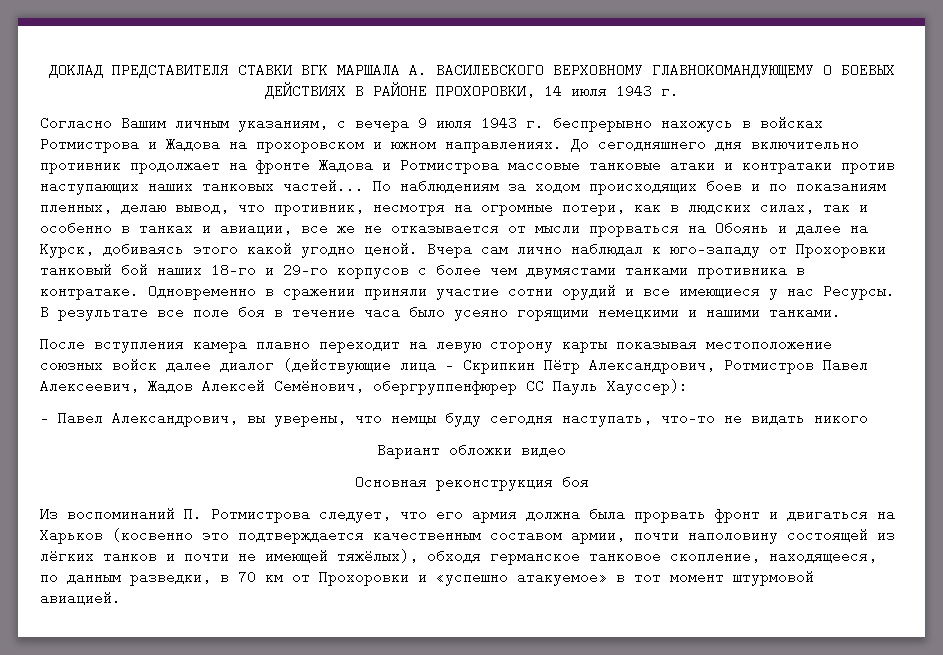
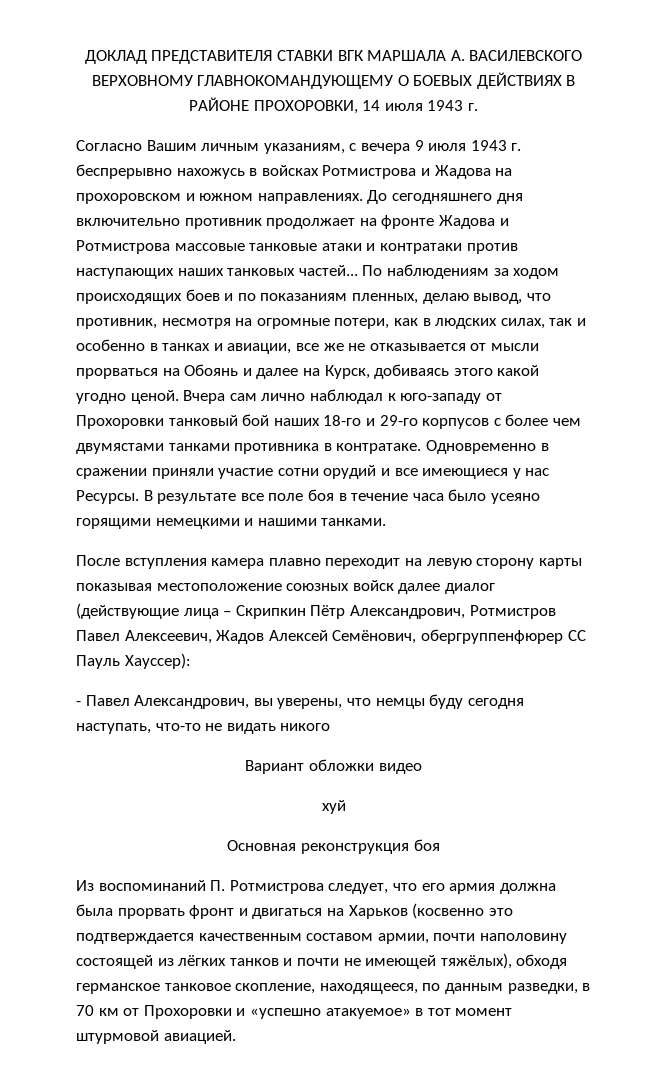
(566, 449) none -> [321,800,346,814] // хуй

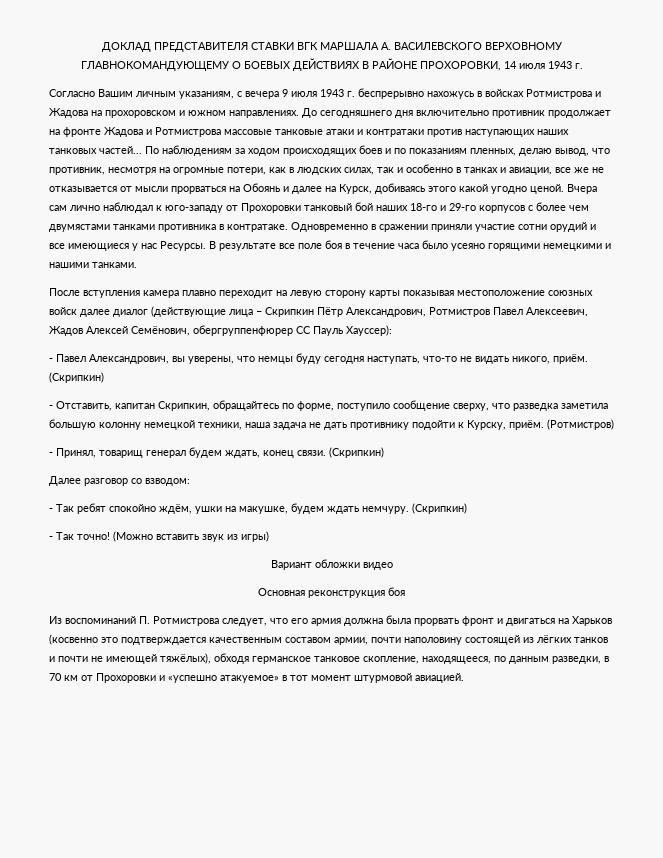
[280,723,331,731] никого -> [512,354,588,364] [49,372,104,383] [49,400,608,411] [49,419,614,430] [49,447,384,458] [49,476,190,486] [49,503,467,514] [49,531,269,542] никого, приём. (Скрипкин) // - Отставить, капитан Скрипкин, обращайтесь по форме, поступило сообщение сверху, что разведка заметила большую колонну немецкой техники, наша задача не дать противнику подойти к Курску, приём. (Ротмистров) // - Принял, товарищ генерал будем ждать, конец связи. (Скрипкин) // Далее разговор со взводом: // - Так ребят спокойно ждём, ушки на макушке, будем ждать немчуру. (Скрипкин) // - Так точно! (Можно вставить звук из игры)
[321,800,346,814] // хуй -> (393, 566) none

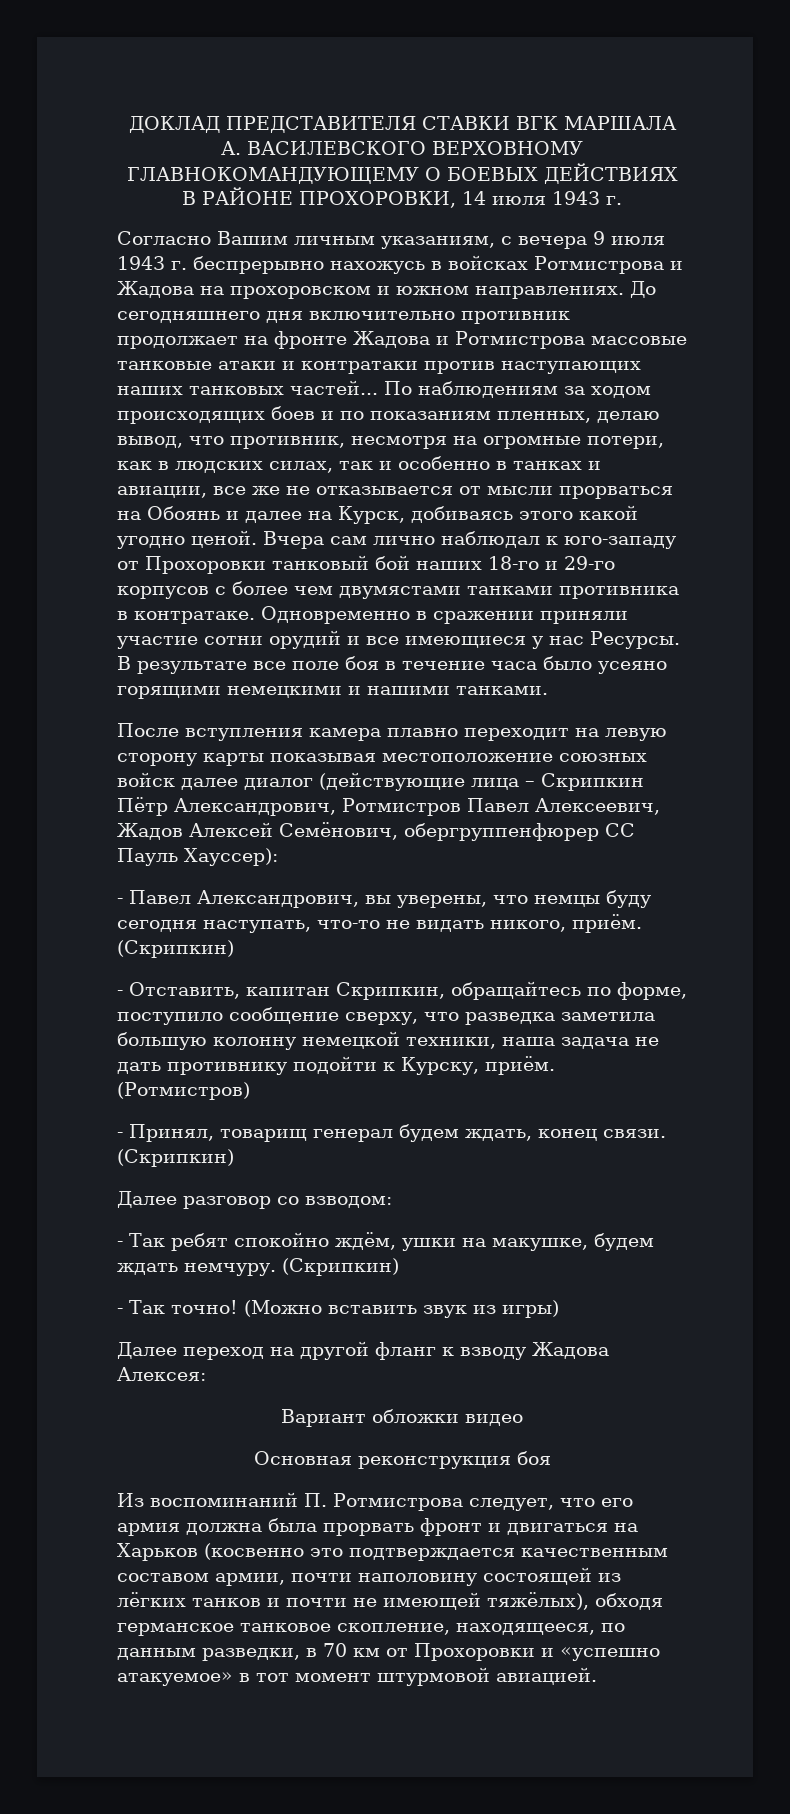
(269, 536) none -> [117,1341,609,1360] [117,1367,206,1381] // Далее переход на другой фланг к взводу Жадова Алексея:

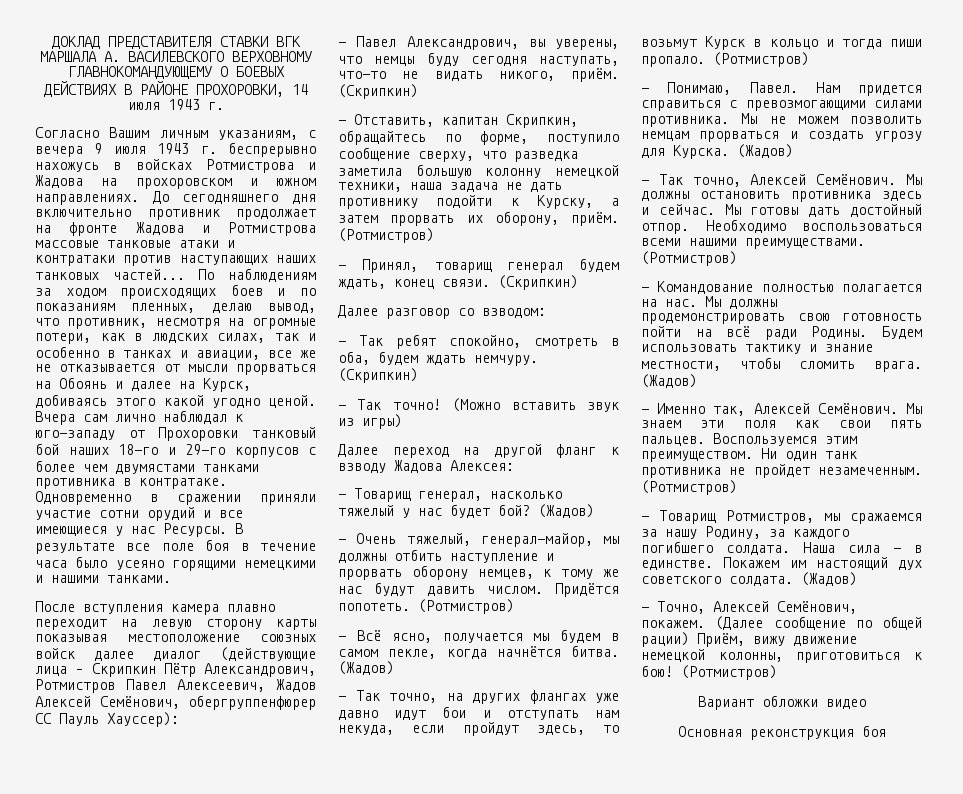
(479, 1066) none -> [611,198,619,206] [338,211,559,226] а затем прорвать их оборону,
[234,1232,588,1251] спокойно ждём, ушки на макушке, -> [449,335,619,349] [338,351,370,365] спокойно, смотреть в оба,
(206, 1374) none -> [338,488,562,502] [338,504,594,518] [338,533,619,547] [338,549,554,563] [338,565,619,580] [338,582,619,597] [338,599,514,614] [338,629,619,643] [338,645,619,659] [338,661,394,675] [338,690,619,704] [338,706,619,720] [338,722,619,736] [641,36,922,50] [641,52,809,67] [641,82,922,96] [641,100,922,111] [641,113,922,127] [641,131,922,142] [641,144,793,159] [641,174,922,187] [641,191,922,202] [641,204,922,217] [641,219,922,234] [641,238,865,249] [641,251,737,266] [641,281,922,294] [641,296,777,309] [641,313,922,324] [641,326,922,340] [641,344,873,354] [641,357,922,372] [641,374,697,388] [641,403,922,416] [641,420,922,428] [641,433,857,446] [641,448,857,462] [641,464,922,478] [641,480,737,495] [641,510,922,524] [641,526,849,539] [641,541,922,555] [641,557,922,570] [641,572,857,586] [641,601,857,614] [641,616,922,630] [641,632,857,647] [641,649,922,663] [641,665,777,680] // - Товарищ генерал, насколько тяжелый у нас будет бой? (Жадов) // - Очень тяжелый, генерал-майор, мы должны отбить наступление и прорвать оборону немцев, к тому же нас будут давить числом. Придётся попотеть. (Ротмистров) // - Всё ясно, получается мы будем в самом пекле, когда начнётся битва. (Жадов) // - Так точно, на других флангах уже давно идут бои и отступать нам некуда, если пройдут здесь, то возьмут Курск в кольцо и тогда пиши пропало. (Ротмистров) // - Понимаю, Павел. Нам придется справиться с превозмогающими силами противника. Мы не можем позволить немцам прорваться и создать угрозу для Курска. (Жадов) // - Так точно, Алексей Семёнович. Мы должны остановить противника здесь и сейчас. Мы готовы дать достойный отпор. Необходимо воспользоваться всеми нашими преимуществами. (Ротмистров) // - Командование полностью полагается на нас. Мы должны продемонстрировать свою готовность пойти на всё ради Родины. Будем использовать тактику и знание местности, чтобы сломить врага. (Жадов) // - Именно так, Алексей Семёнович. Мы знаем эти поля как свои пять пальцев. Воспользуемся этим преимуществом. Ни один танк противника не пройдет незамеченным. (Ротмистров) // - Товарищ Ротмистров, мы сражаемся за нашу Родину, за каждого погибшего солдата. Наша сила - в единстве. Покажем им настоящий дух советского солдата. (Жадов) // - Точно, Алексей Семёнович, покажем. (Далее сообщение по общей рации) Приём, вижу движение немецкой колонны, приготовиться к бою! (Ротмистров)
[117,1492,633,1511] [117,1518,638,1536] [117,1543,668,1561] [117,1567,621,1586] [117,1592,663,1610] [117,1623,625,1636] [117,1643,660,1661] [117,1667,597,1686] // Из воспоминаний П. Ротмистрова следует, что его армия должна была прорвать фронт и двигаться на Харьков (косвенно это подтверждается качественным составом армии, почти наполовину состоящей из лёгких танков и почти не имеющей тяжёлых), обходя германское танковое скопление, находящееся, по данным разведки, в 70 км от Прохоровки и «успешно атакуемое» в тот момент штурмовой авиацией. -> (886, 731) none

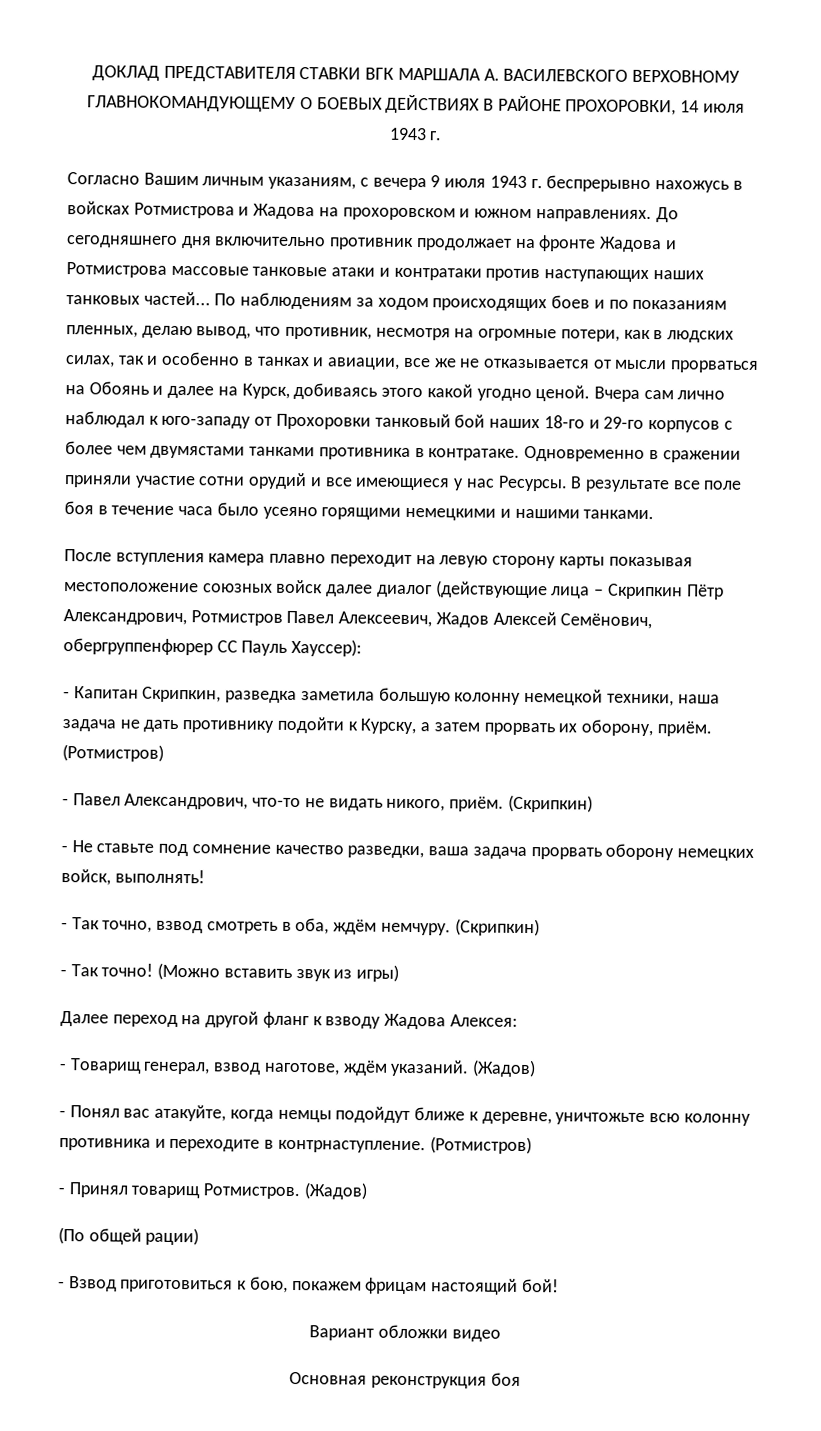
[356,36,619,50] [338,52,619,66] [338,68,619,82] [338,84,418,99] [338,114,578,128] [338,130,619,145] [338,147,506,162] Павел Александрович, вы уверены, что немцы буду сегодня наступать, что-то не видать никого, приём. (Скрипкин) // - Отставить, капитан Скрипкин, обращайтесь по форме, поступило сообщение сверху, что -> [73,686,222,703] Капитан Скрипкин,
[362,258,619,273] [338,275,578,290] [338,305,546,319] [338,334,521,349] Принял, товарищ генерал будем ждать, конец связи. (Скрипкин) // Далее разговор со взводом: // - Так ребят спокойно, -> [72,793,593,813] [61,840,754,861] [61,869,205,886] [61,917,204,934] Павел Александрович, что-то не видать никого, приём. (Скрипкин) // - Не ставьте под сомнение качество разведки, ваша задача прорвать оборону немецких войск, выполнять! // - Так точно, взвод
[378,351,466,365] будем ждать -> [333,919,378,935] ждём
[490,491,562,499] [338,504,594,518] [338,533,619,547] [338,549,554,563] [338,565,619,580] [338,582,619,597] [338,599,514,614] [338,629,619,643] [338,645,619,659] [338,661,394,675] [338,690,619,704] [338,706,619,720] [338,722,619,736] [641,36,922,50] [641,52,809,67] [641,82,922,96] [641,100,922,111] [641,113,922,127] [641,131,922,142] [641,144,793,159] [641,174,922,187] [641,191,922,202] [641,204,922,217] [641,219,922,234] [641,238,865,249] [641,251,737,266] [641,281,922,294] [641,296,777,309] [641,313,922,324] [641,326,922,340] [641,344,873,354] [641,357,922,372] [641,374,697,388] [641,403,922,416] [641,420,922,428] [641,433,857,446] [641,448,857,462] [641,464,922,478] [641,480,737,495] [641,510,922,524] [641,526,849,539] [641,541,922,555] [641,557,922,570] [641,572,857,586] [641,601,857,614] [641,616,922,630] [641,632,857,647] [641,649,922,663] [641,665,777,680] насколько тяжелый у нас будет бой? (Жадов) // - Очень тяжелый, генерал-майор, мы должны отбить наступление и прорвать оборону немцев, к тому же нас будут давить числом. Придётся попотеть. (Ротмистров) // - Всё ясно, получается мы будем в самом пекле, когда начнётся битва. (Жадов) // - Так точно, на других флангах уже давно идут бои и отступать нам некуда, если пройдут здесь, то возьмут Курск в кольцо и тогда пиши пропало. (Ротмистров) // - Понимаю, Павел. Нам придется справиться с превозмогающими силами противника. Мы не можем позволить немцам прорваться и создать угрозу для Курска. (Жадов) // - Так точно, Алексей Семёнович. Мы должны остановить противника здесь и сейчас. Мы готовы дать достойный отпор. Необходимо воспользоваться всеми нашими преимуществами. (Ротмистров) // - Командование полностью полагается на нас. Мы должны продемонстрировать свою готовность пойти на всё ради Родины. Будем использовать тактику и знание местности, чтобы сломить врага. (Жадов) // - Именно так, Алексей Семёнович. Мы знаем эти поля как свои пять пальцев. Воспользуемся этим преимуществом. Ни один танк противника не пройдет незамеченным. (Ротмистров) // - Товарищ Ротмистров, мы сражаемся за нашу Родину, за каждого погибшего солдата. Наша сила - в единстве. Покажем им настоящий дух советского солдата. (Жадов) // - Точно, Алексей Семёнович, покажем. (Далее сообщение по общей рации) Приём, вижу движение немецкой колонны, приготовиться к бою! (Ротмистров) -> [213,1059,537,1078] [59,1104,751,1126] [59,1136,532,1155] [58,1182,368,1200] [58,1227,200,1246] [58,1276,559,1295] взвод наготове, ждём указаний. (Жадов) // - Понял вас атакуйте, когда немцы подойдут ближе к деревне, уничтожьте всю колонну противника и переходите в контрнаступление. (Ротмистров) // - Принял товарищ Ротмистров. (Жадов) // (По общей рации) // - Взвод приготовиться к бою, покажем фрицам настоящий бой!

